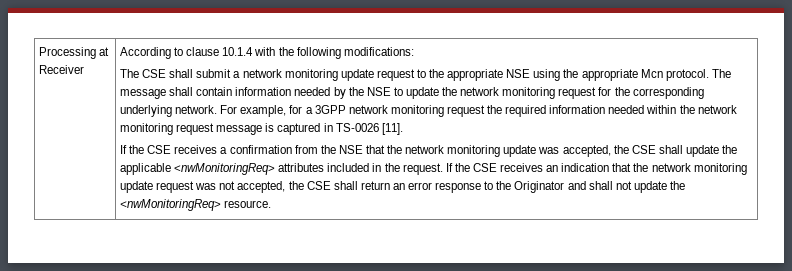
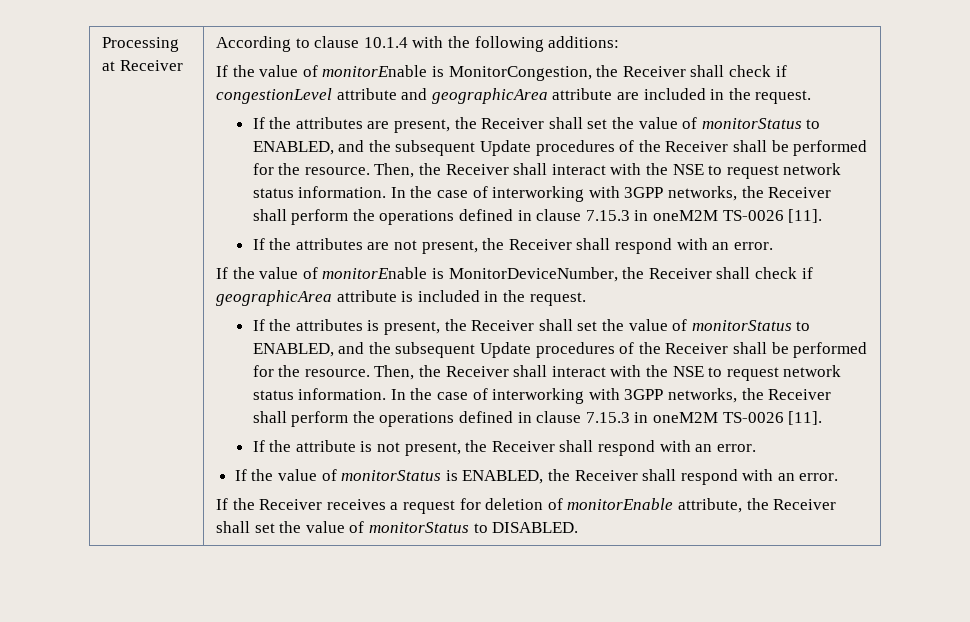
[343,47,414,56] [120,69,731,81] [120,87,704,99] [120,105,737,117] [120,123,403,135] [120,145,738,157] [120,163,747,175] [120,181,686,193] [120,199,272,211] modifications: // The CSE shall submit a network monitoring update request to the appropriate NSE using the appropriate Mcn protocol. The message shall contain information needed by the NSE to update the network monitoring request for the corresponding underlying network. For example, for a 3GPP network monitoring request the required information needed within the network monitoring request message is captured in TS-0026 [11]. // If the CSE receives a confirmation from the NSE that the network monitoring update was accepted, the CSE shall update the applicable <nwMonitoringReq> attributes included in the request. If the CSE receives an indication that the network monitoring update request was not accepted, the CSE shall return an error response to the Originator and shall not update the <nwMonitoringReq> resource. -> [548,36,620,48] [216,65,787,81] [216,88,812,104] [252,117,821,133] [252,140,868,156] [252,163,842,179] [252,186,832,202] [252,209,823,225] [252,238,773,254] [216,267,813,282] [216,290,586,306] [252,319,811,335] [252,342,868,358] [252,365,842,381] [252,388,832,404] [252,411,823,427] [252,440,756,456] [234,469,839,485] [216,498,837,514] [216,521,579,533] additions: // If the value of monitorEnable is MonitorCongestion, the Receiver shall check if congestionLevel attribute and geographicArea attribute are included in the request. // If the attributes are present, the Receiver shall set the value of monitorStatus to ENABLED, and the subsequent Update procedures of the Receiver shall be performed for the resource. Then, the Receiver shall interact with the NSE to request network status information. In the case of interworking with 3GPP networks, the Receiver shall perform the operations defined in clause 7.15.3 in oneM2M TS-0026 [11]. // If the attributes are not present, the Receiver shall respond with an error. // If the value of monitorEnable is MonitorDeviceNumber, the Receiver shall check if geographicArea attribute is included in the request. // If the attributes is present, the Receiver shall set the value of monitorStatus to ENABLED, and the subsequent Update procedures of the Receiver shall be performed for the resource. Then, the Receiver shall interact with the NSE to request network status information. In the case of interworking with 3GPP networks, the Receiver shall perform the operations defined in clause 7.15.3 in oneM2M TS-0026 [11]. // If the attribute is not present, the Receiver shall respond with an error. // If the value of monitorStatus is ENABLED, the Receiver shall respond with an error. // If the Receiver receives a request for deletion of monitorEnable attribute, the Receiver shall set the value of monitorStatus to DISABLED.

